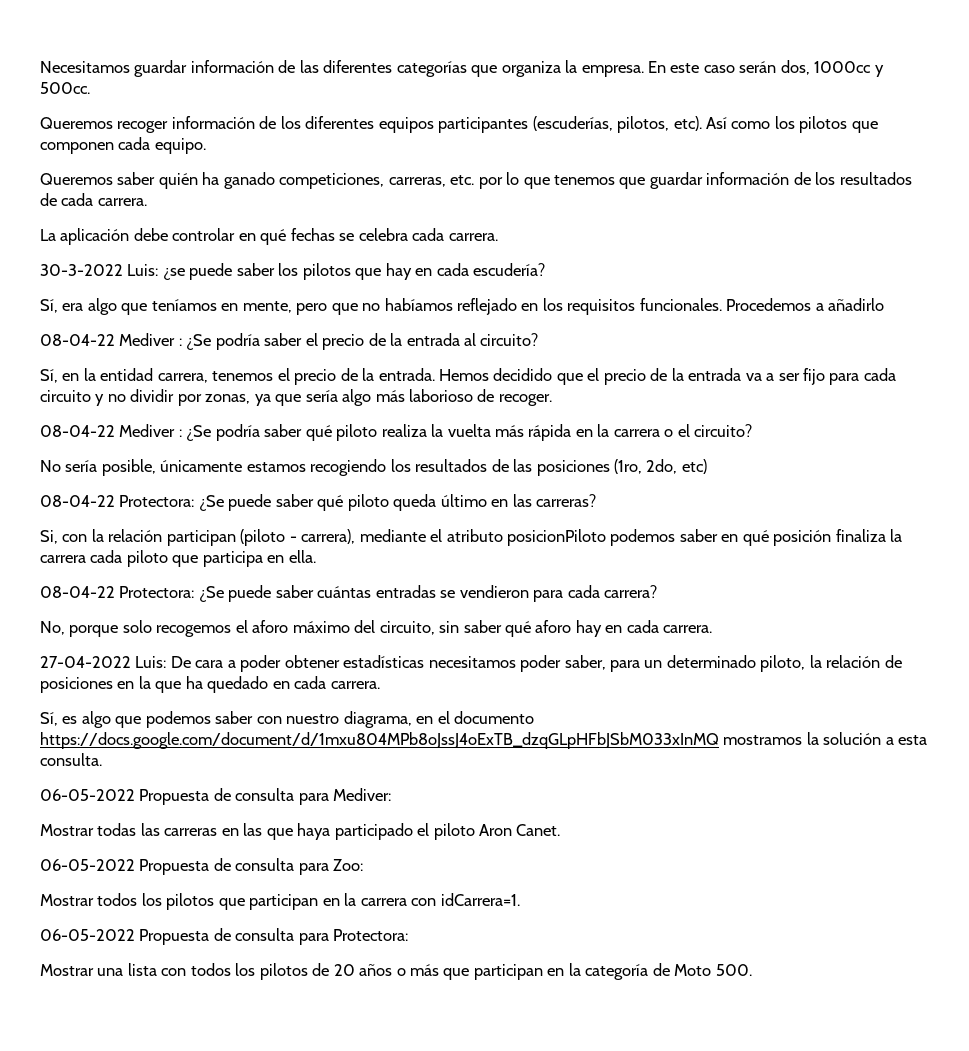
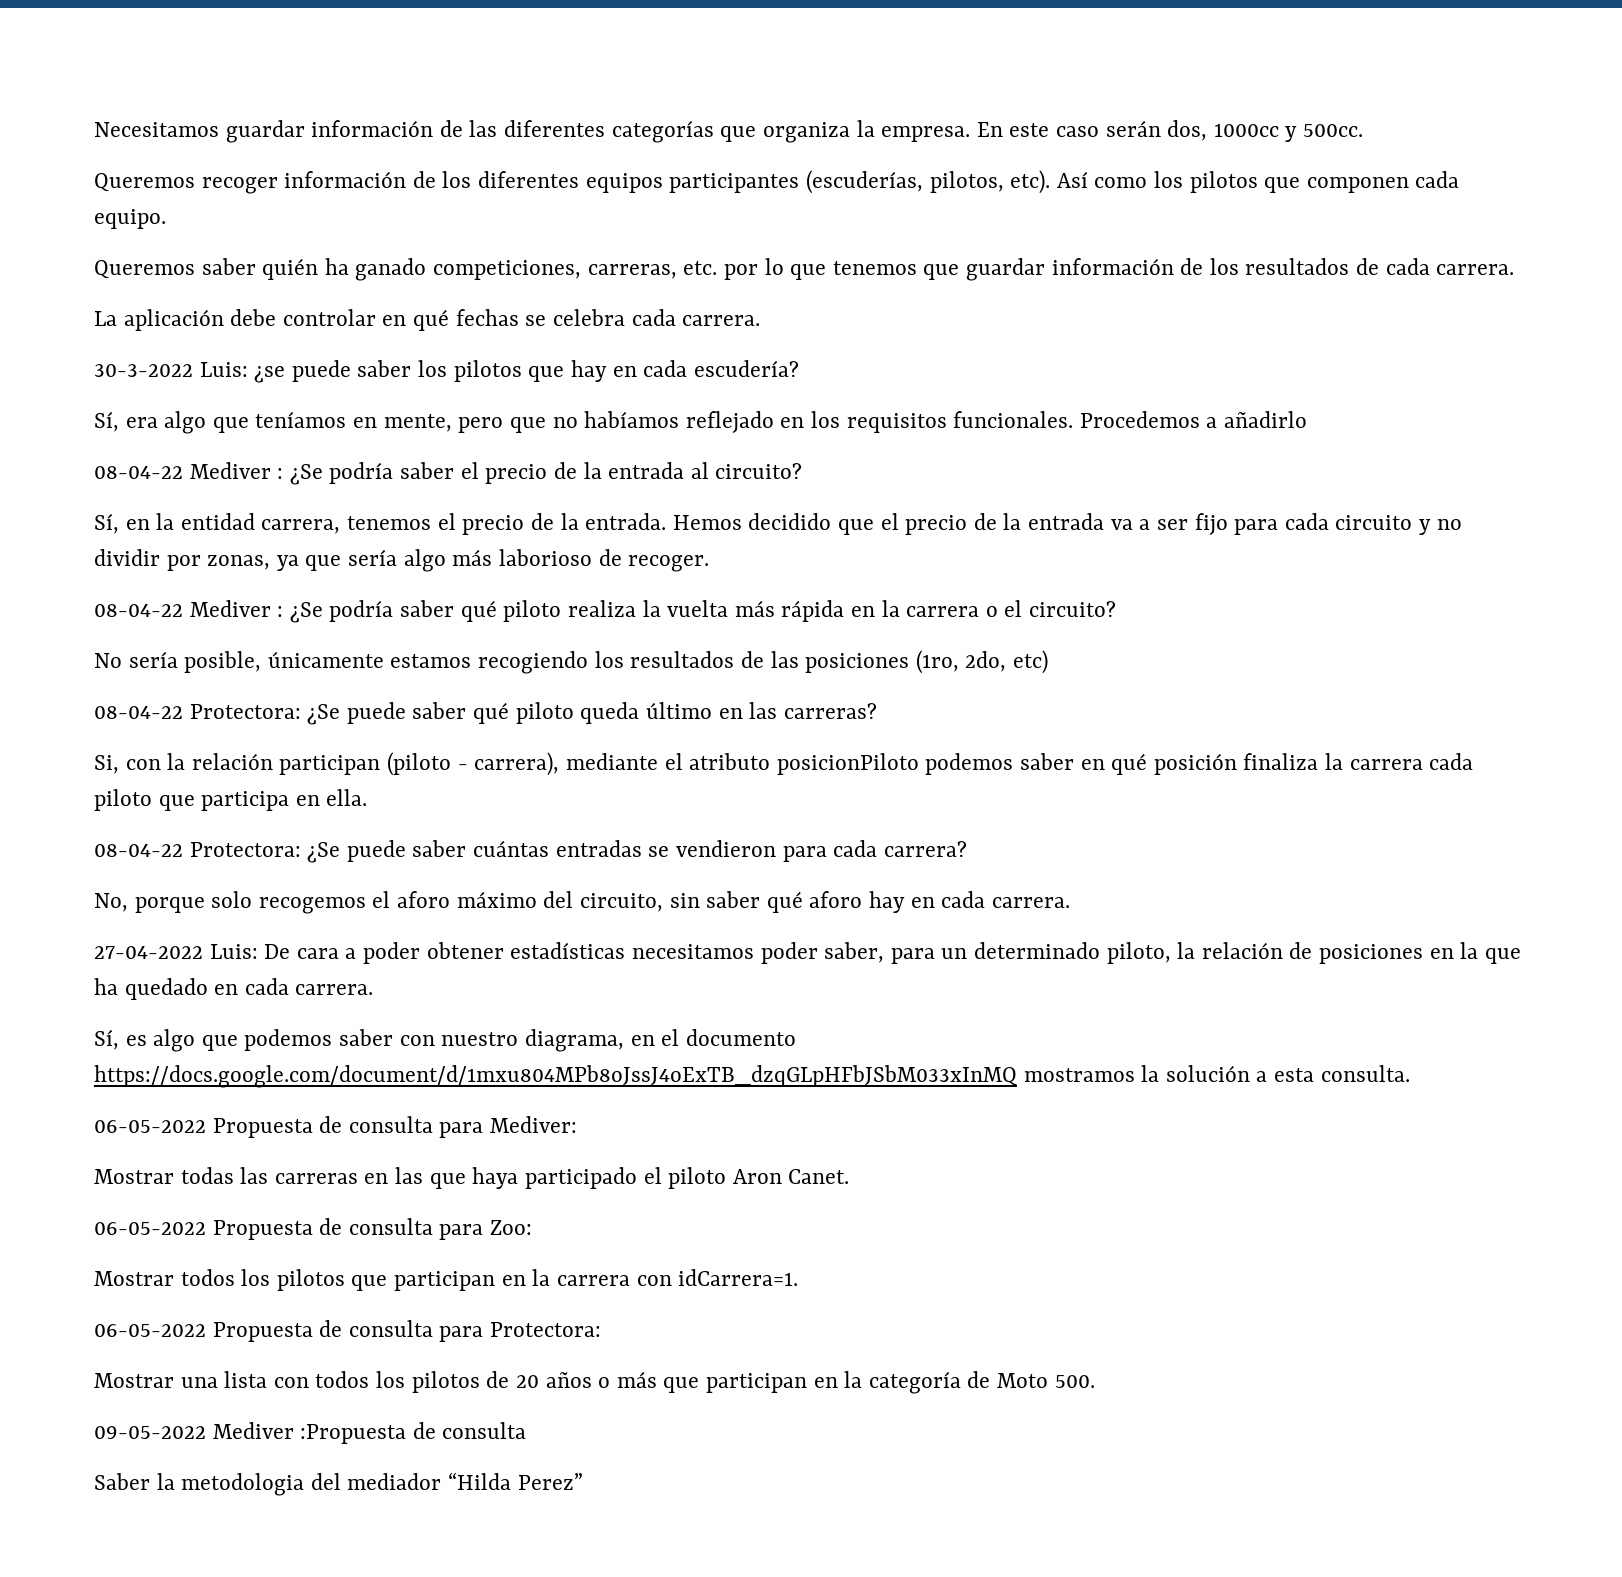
(752, 970) none -> [94,1422,527,1444] [94,1472,583,1496] // 09-05-2022 Mediver :Propuesta de consulta // Saber la metodologia del mediador “Hilda Perez”

